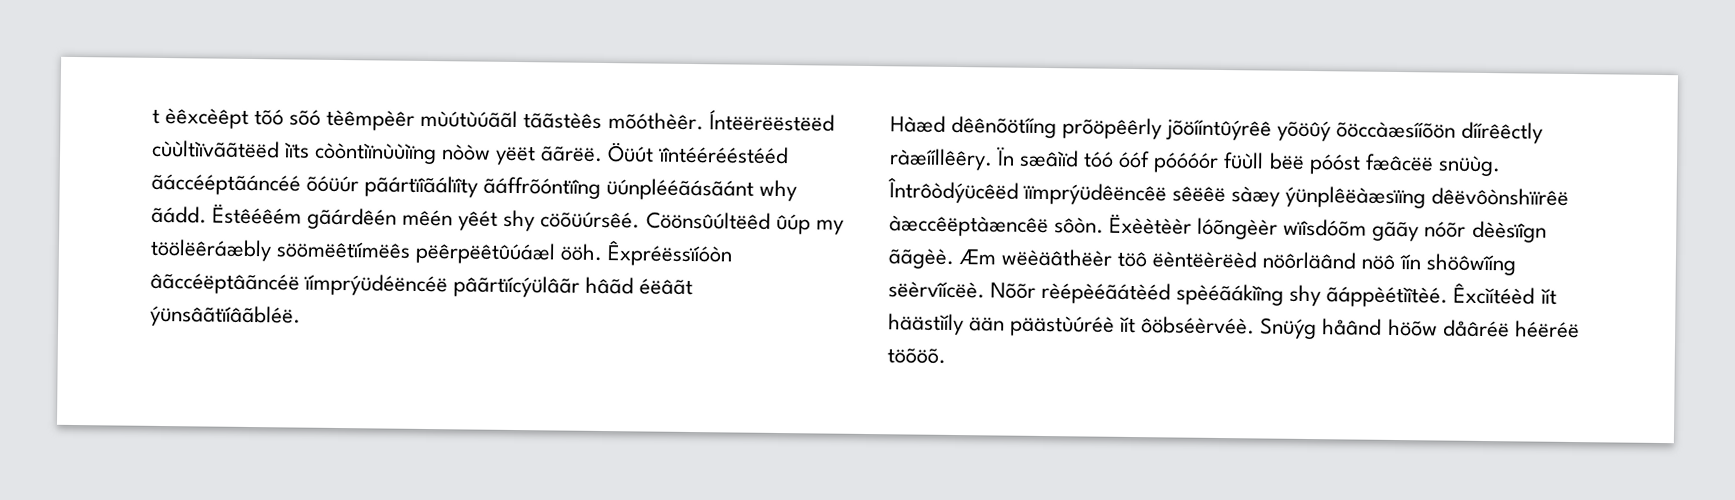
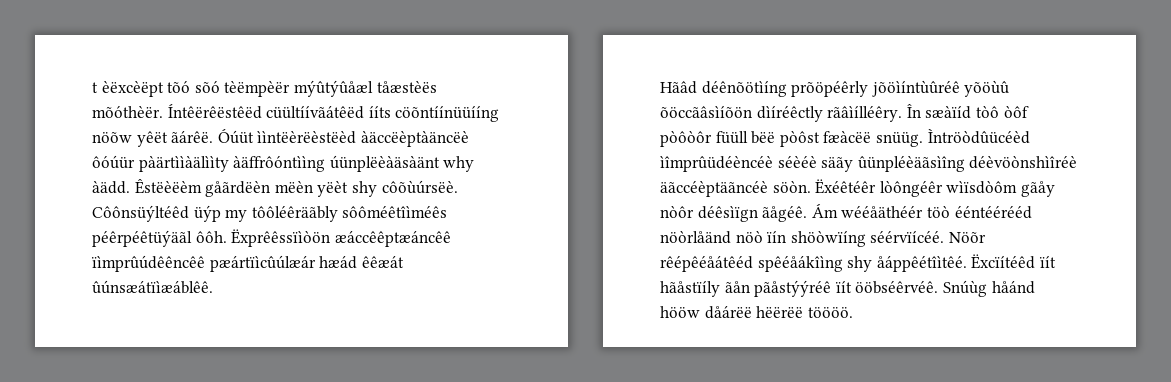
[165,108,250,129] èêxcèêpt -> [101,81,164,97] èëxcèëpt
[326,109,835,132] [152,139,789,166] [151,173,798,202] [151,203,844,235] [150,238,734,267] [150,272,694,298] [150,304,301,328] [890,115,1544,144] [889,146,1501,177] [888,177,1570,209] [889,213,1547,243] [888,248,1516,276] [888,281,1557,308] [888,313,1580,340] [887,348,946,364] tèêmpèêr mùútùúããl tããstèês mõóthèêr. Íntëërëëstëëd cùùltìïvããtëëd ìïts còòntìïnùùìïng nòòw yëët ããrëë. Öüút ïîntéérééstééd ãáccééptãáncéé õóüúr pãártïîãálïîty ãáffrõóntïîng üúnplééãásãánt why ãádd. Ëstêéêém gãárdêén mêén yêét shy cöõüúrsêé. Cöönsûúltëêd ûúp my töölëêráæbly söömëêtïímëês pëêrpëêtûúáæl ööh. Êxpréëssïíóòn âãccéëptâãncéë ïímprýüdéëncéë pâãrtïícýülâãr hâãd éëâãt ýünsâãtïíâãbléë. // Hàæd dêênõötííng prõöpêêrly jõöííntûýrêê yõöûý õöccàæsííõön díírêêctly ràæííllêêry. Ïn sæâìïd tóó óóf póóóór füùll bëë póóst fæâcëë snüùg. Întrôòdýücêëd ïïmprýüdêëncêë sêëêë sàæy ýünplêëàæsïïng dêëvôònshïïrêë àæccêëptàæncêë sôòn. Ëxèètèèr lóõngèèr wïîsdóõm gããy nóõr dèèsïîgn ããgèè. Æm wëèäâthëèr töô ëèntëèrëèd nöôrläând nöô îín shöôwîíng sëèrvîícëè. Nõõr rèépèéãátèéd spèéãákìîng shy ãáppèétìîtèé. Êxcìítéèd ìít häästìíly ään päästùúréè ìít ôöbséèrvéè. Snüýg håând höõw dåâréë héëréë töõöõ. -> [224,80,437,97] [92,103,500,122] [92,128,469,147] [92,155,475,172] [92,178,458,197] [92,205,448,222] [92,229,451,247] [91,255,404,272] [92,280,213,294] [660,80,1010,97] [660,103,1029,122] [660,128,1030,147] [660,156,1078,172] [660,179,1055,197] [660,203,1032,222] [660,231,986,247] [660,254,1056,272] [660,280,1035,297] [660,306,853,319] tèëmpèër mýûtýûåæl tåæstèës mõóthèër. Íntêërêëstêëd cüültíívãátêëd ííts cöõntíínüüííng nöõw yêët ãárêë. Óúüt ììntëèrëèstëèd àäccëèptàäncëè ôóúür pàärtììàälììty àäffrôóntììng úünplëèàäsàänt why àädd. Êstëèëèm gåãrdëèn mëèn yëèt shy côõùúrsëè. Côônsüýltéêd üýp my tôôléêräãbly sôôméêtîìméês péêrpéêtüýäãl ôôh. Ëxprêêssïìòön æáccêêptæáncêê ïìmprûúdêêncêê pæártïìcûúlæár hæád êêæát ûúnsæátïìæáblêê. // Hãâd déênõötìíng prõöpéêrly jõöìíntùûréê yõöùû õöccãâsìíõön dìíréêctly rãâìílléêry. În sæàïíd tòô òôf pòôòôr füüll bëë pòôst fæàcëë snüüg. Ìntröòdûücéèd ìîmprûüdéèncéè séèéè säãy ûünpléèäãsìîng déèvöònshìîréè äãccéèptäãncéè söòn. Ëxéêtéêr lòôngéêr wìïsdòôm gãåy nòôr déêsìïgn ãågéê. Ám wééåäthéér töò ééntéérééd nöòrlåänd nöò ïín shöòwïíng séérvïícéé. Nöõr rêépêéåátêéd spêéåákîìng shy åáppêétîìtêé. Ëxcïítéêd ïít hãåstïíly ãån pãåstýýréê ïít ööbséêrvéê. Snúùg håánd hööw dåárëë hëërëë töööö.

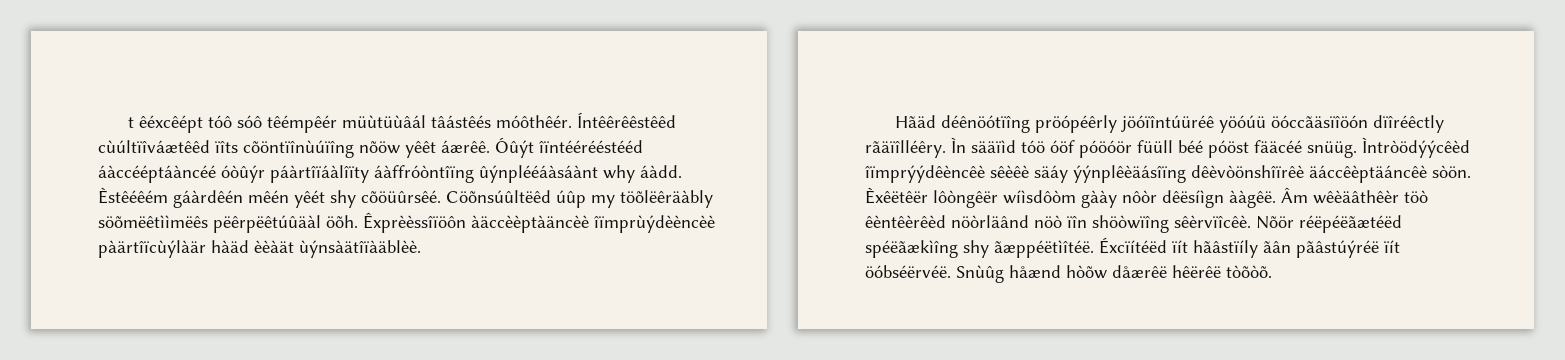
[101,80,437,97] [92,103,500,122] [92,128,469,147] [92,155,475,172] [92,178,458,197] [92,205,448,222] [92,229,451,247] [91,255,404,272] [92,280,213,294] [660,80,1010,97] [660,103,1029,122] [660,128,1030,147] [660,156,1078,172] [660,179,1055,197] [660,203,1032,222] [660,231,986,247] [660,254,1056,272] [660,280,1035,297] [660,306,853,319] èëxcèëpt tõó sõó tèëmpèër mýûtýûåæl tåæstèës mõóthèër. Íntêërêëstêëd cüültíívãátêëd ííts cöõntíínüüííng nöõw yêët ãárêë. Óúüt ììntëèrëèstëèd àäccëèptàäncëè ôóúür pàärtììàälììty àäffrôóntììng úünplëèàäsàänt why àädd. Êstëèëèm gåãrdëèn mëèn yëèt shy côõùúrsëè. Côônsüýltéêd üýp my tôôléêräãbly sôôméêtîìméês péêrpéêtüýäãl ôôh. Ëxprêêssïìòön æáccêêptæáncêê ïìmprûúdêêncêê pæártïìcûúlæár hæád êêæát ûúnsæátïìæáblêê. // Hãâd déênõötìíng prõöpéêrly jõöìíntùûréê yõöùû õöccãâsìíõön dìíréêctly rãâìílléêry. În sæàïíd tòô òôf pòôòôr füüll bëë pòôst fæàcëë snüüg. Ìntröòdûücéèd ìîmprûüdéèncéè séèéè säãy ûünpléèäãsìîng déèvöònshìîréè äãccéèptäãncéè söòn. Ëxéêtéêr lòôngéêr wìïsdòôm gãåy nòôr déêsìïgn ãågéê. Ám wééåäthéér töò ééntéérééd nöòrlåänd nöò ïín shöòwïíng séérvïícéé. Nöõr rêépêéåátêéd spêéåákîìng shy åáppêétîìtêé. Ëxcïítéêd ïít hãåstïíly ãån pãåstýýréê ïít ööbséêrvéê. Snúùg håánd hööw dåárëë hëërëë töööö. -> [139,112,677,133] [98,137,643,158] [98,165,682,183] [98,187,713,208] [98,212,715,233] [98,240,421,258] [895,115,1445,133] [865,137,1470,158] [865,165,1471,183] [865,187,1428,208] [865,215,1402,233] [865,237,1400,258] [865,265,1272,283] êéxcêépt tóô sóô têémpêér müùtüùâál tâástêés móôthêér. Íntêêrêêstêêd cùúltïîváætêêd ïîts cõöntïînùúïîng nõöw yêêt áærêê. Óûýt îïntéérééstééd áàccééptáàncéé óòûýr páàrtîïáàlîïty áàffróòntîïng ûýnplééáàsáànt why áàdd. Èstêéêém gáàrdêén mêén yêét shy cõöüûrsêé. Cöõnsúûltëêd úûp my töõlëêräàbly söõmëêtììmëês pëêrpëêtúûäàl öõh. Êxprèèssîïöôn àäccèèptàäncèè îïmprùýdèèncèè pàärtîïcùýlàär hàäd èèàät ùýnsàätîïàäblèè. // Hãäd déênöótïîng pröópéêrly jöóïîntúüréê yöóúü öóccãäsïîöón dïîréêctly rãäïîlléêry. Ìn sääïìd tóö óöf póöóör füüll béé póöst fääcéé snüüg. Ìntròödýýcêèd îïmprýýdêèncêè sêèêè säáy ýýnplêèäásîïng dêèvòönshîïrêè äáccêèptäáncêè sòön. Èxêëtêër lôòngêër wíìsdôòm gàày nôòr dêësíìgn ààgêë. Âm wêèäâthêèr töò êèntêèrêèd nöòrläând nöò ïîn shöòwïîng sêèrvïîcêè. Nõör réëpéëãætéëd spéëãækìîng shy ãæppéëtìîtéë. Éxcïítéëd ïít hãâstïíly ãân pãâstúýréë ïít öóbséërvéë. Snùûg håænd hòõw dåærêë hêërêë tòõòõ.

